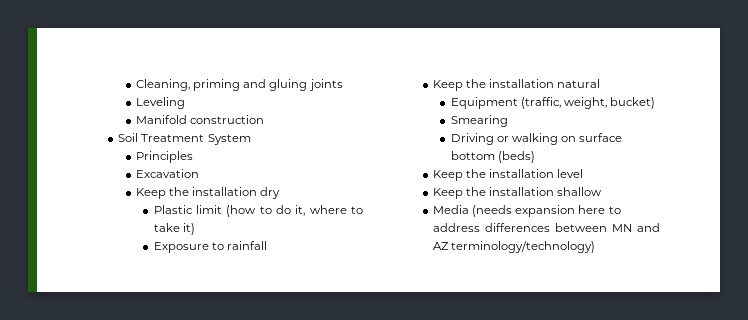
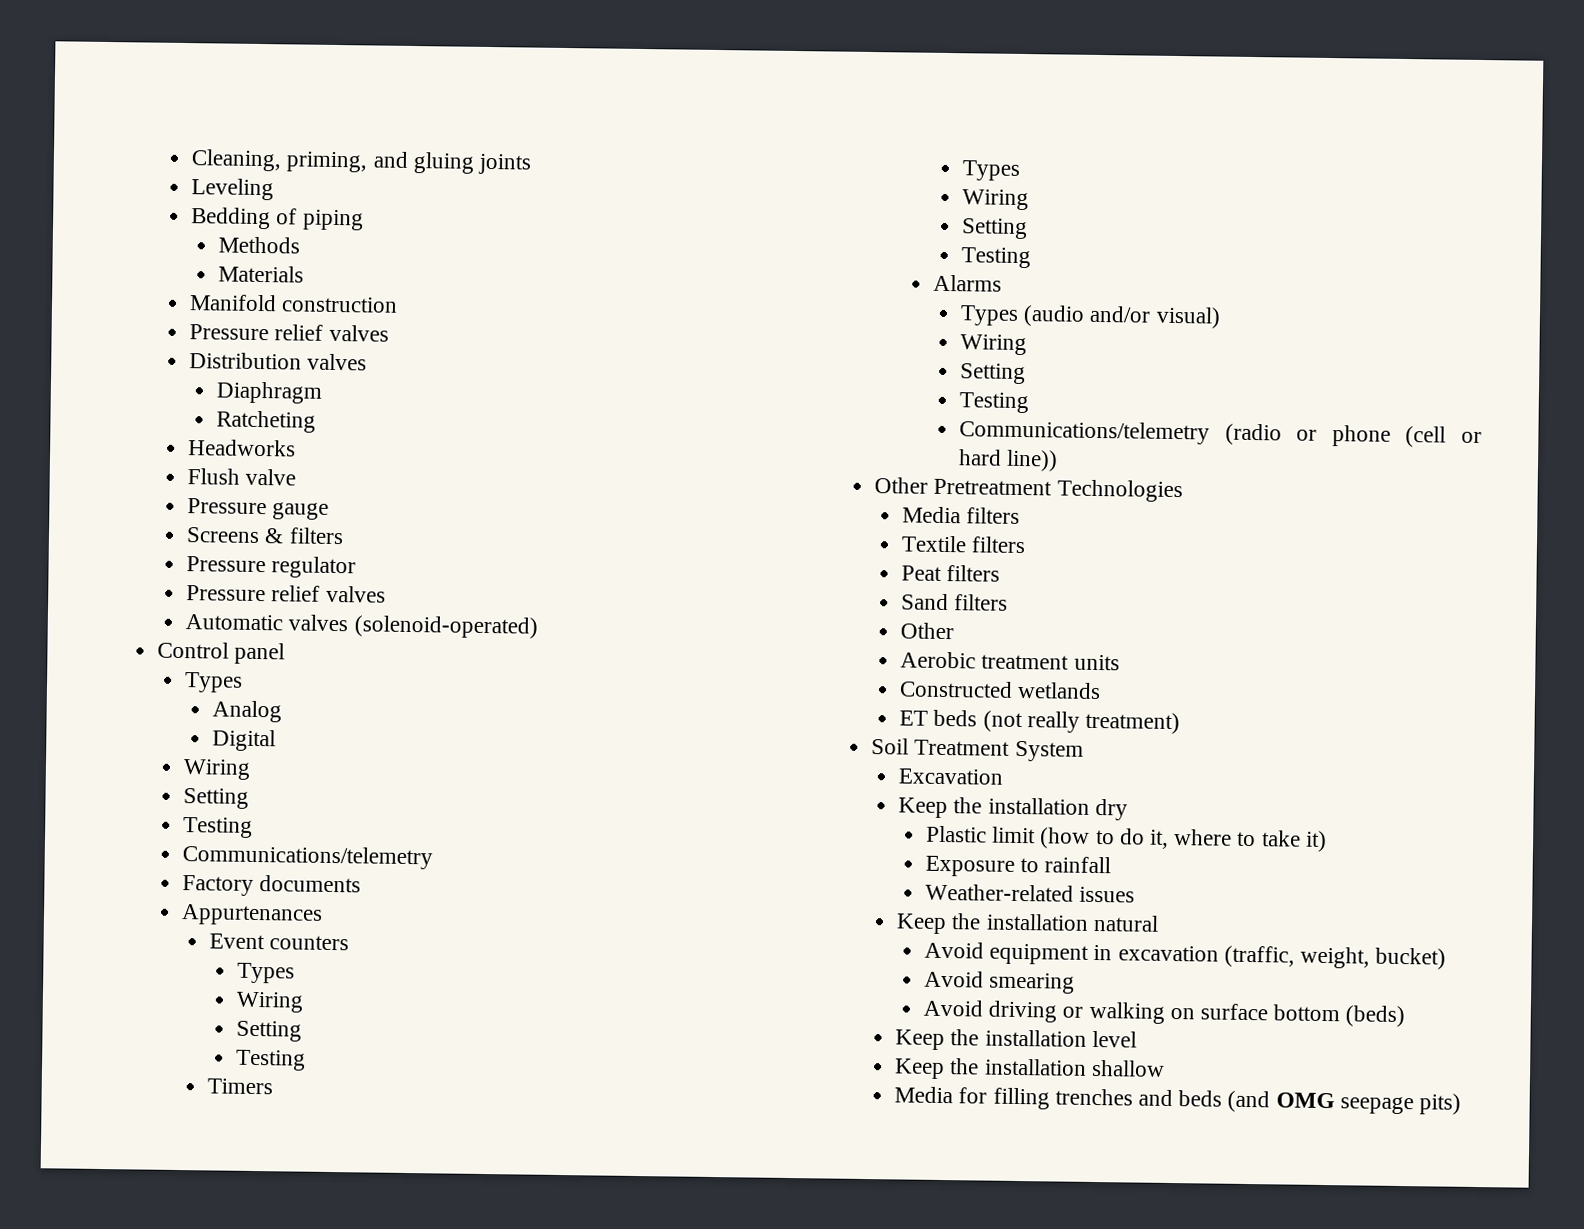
[193,79,241,91] priming -> [286,151,369,173] priming,
[136,115,265,124] Manifold construction -> [191,207,364,231] [217,236,300,254] [217,265,304,283] [189,294,399,313] [189,324,389,342] [189,352,368,371] [215,381,322,404] [215,410,316,433] [188,439,297,457] [187,468,297,486] [187,498,330,520] [186,527,344,545] [186,556,357,579] [186,585,386,603] [185,614,538,639] [157,641,286,665] [184,672,244,693] [211,700,282,723] [211,729,276,752] [183,759,252,780] [183,788,250,809] [183,817,254,838] [182,845,434,870] [182,875,362,896] [181,904,324,926] [208,933,350,951] [236,962,295,984] [235,991,304,1013] [235,1020,302,1042] [234,1049,306,1071] [206,1078,273,1095] [961,160,1020,181] [961,189,1029,211] [960,218,1028,240] [960,247,1031,269] [932,274,1002,292] [959,305,1221,329] [959,334,1027,356] [959,363,1026,385] [958,392,1029,414] [958,420,1482,448] [957,449,1059,472] [874,477,1183,503] [902,506,1021,524] [901,535,1027,554] [901,565,1001,582] [901,593,1009,611] [900,622,955,640] [900,651,1120,671] [899,680,1102,700] [899,709,1180,735] Bedding of piping // Methods // Materials // Manifold construction // Pressure relief valves // Distribution valves // Diaphragm // Ratcheting // Headworks // Flush valve // Pressure gauge // Screens & filters // Pressure regulator // Pressure relief valves // Automatic valves (solenoid-operated) // Control panel // Types // Analog // Digital // Wiring // Setting // Testing // Communications/telemetry // Factory documents // Appurtenances // Event counters // Types // Wiring // Setting // Testing // Timers // Types // Wiring // Setting // Testing // Alarms // Types (audio and/or visual) // Wiring // Setting // Testing // Communications/telemetry (radio or phone (cell or hard line)) // Other Pretreatment Technologies // Media filters // Textile filters // Peat filters // Sand filters // Other // Aerobic treatment units // Constructed wetlands // ET beds (not really treatment)
[136,151,194,163] // Principles -> (1084, 751) none
(268, 245) none -> [924,883,1136,903] // Weather-related issues
[450,97,518,109] Equipment -> [923,941,1219,965] Avoid equipment in excavation
[450,115,508,127] [450,133,494,145] Smearing // Driving -> [923,970,1076,994] [922,999,1058,1023] Avoid smearing // Avoid driving
[472,205,621,217] [433,223,660,232] [433,241,596,253] (needs expansion here to address differences between MN and AZ terminology/technology) -> [958,1087,1461,1115] for filling trenches and beds (and OMG seepage pits)

